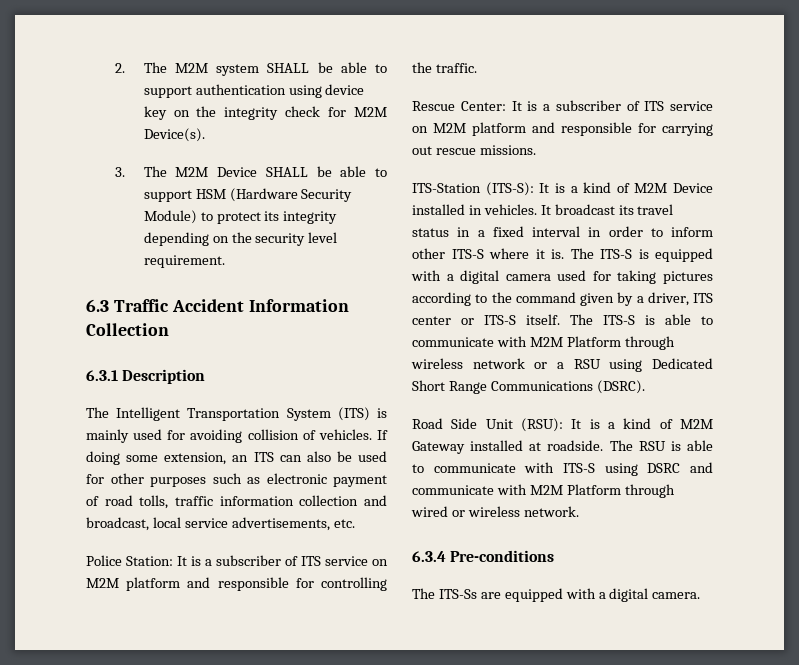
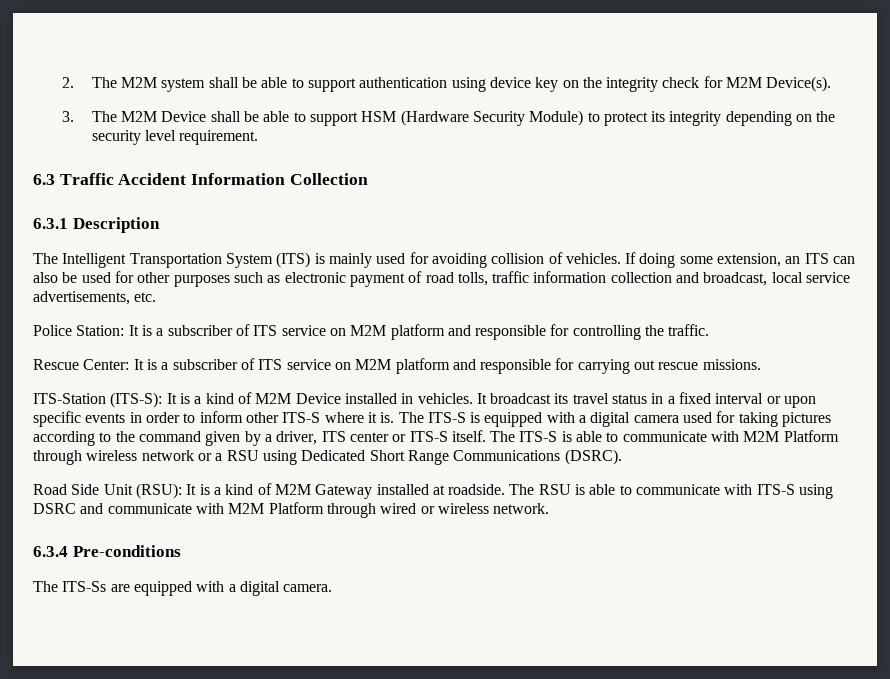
[267,63,310,73] SHALL -> [208,77,239,88] shall
[265,167,308,177] SHALL -> [210,111,241,122] shall
(580, 231) none -> [766,396,817,408] [33,411,126,427] or upon specific events

